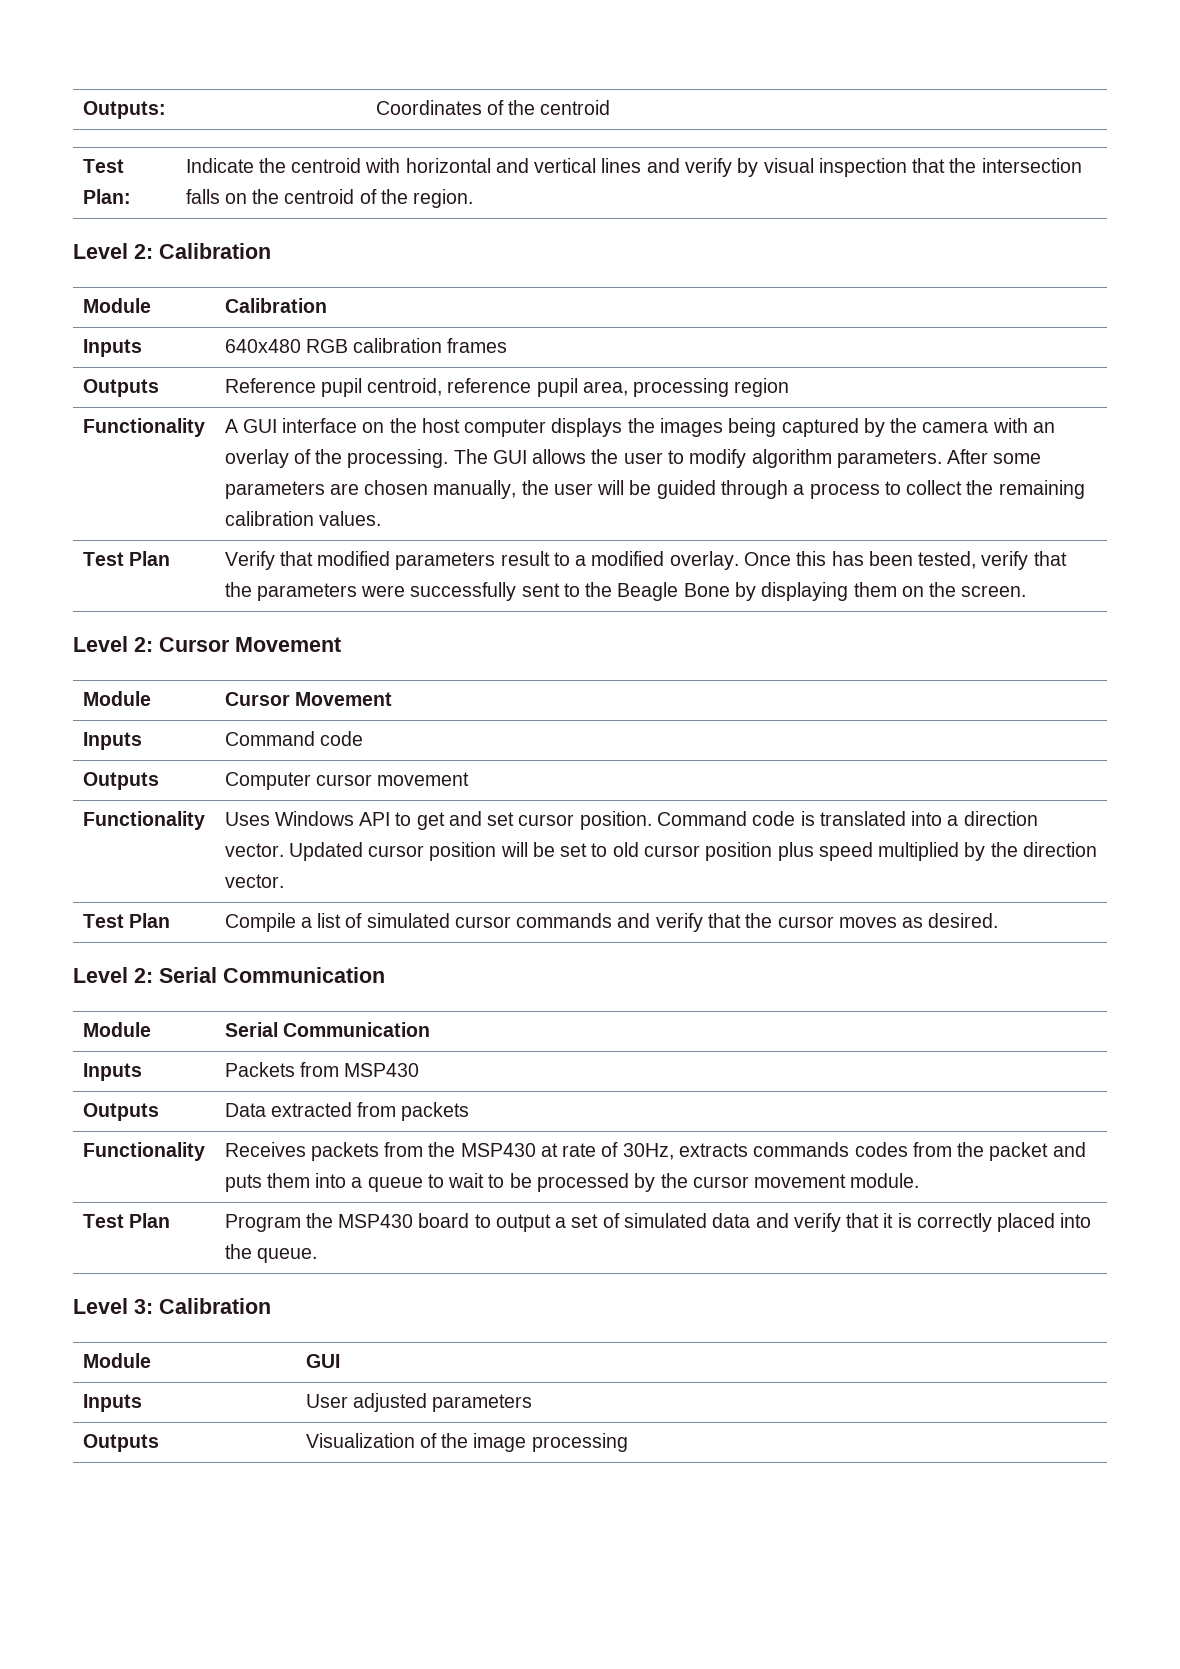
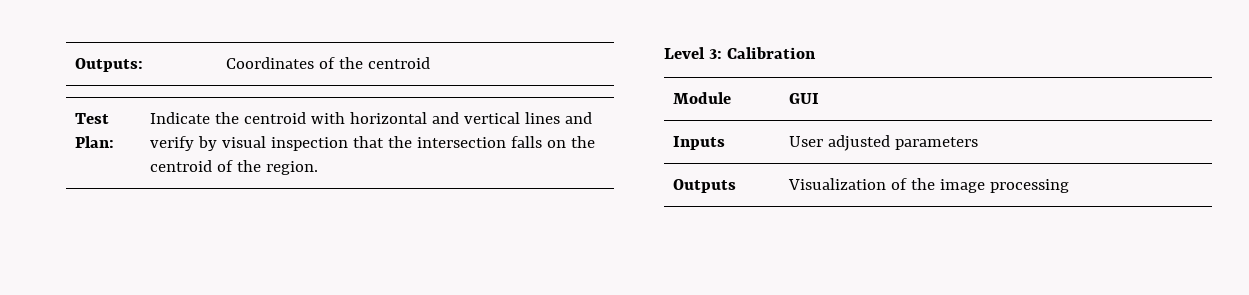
[73,243,271,259] [82,298,151,313] [224,298,327,313] [82,339,142,357] [224,338,508,353] [82,379,159,397] [224,378,790,397] [82,418,205,437] [224,418,1055,437] [224,449,1042,468] [224,480,1085,499] [224,511,381,526] [82,551,170,566] [224,551,1067,570] [224,582,1027,601] [73,636,341,652] [82,691,151,706] [224,692,392,706] [82,732,142,750] [224,731,363,746] [82,772,159,790] [224,772,470,790] [82,811,205,830] [224,811,1038,830] [224,842,1097,861] [224,874,284,888] [82,913,170,928] [224,913,999,932] [73,967,385,983] [82,1022,151,1037] [224,1022,430,1037] [82,1063,142,1081] [224,1062,420,1077] [82,1103,159,1121] [224,1102,470,1121] [82,1142,205,1161] [224,1142,1086,1161] [224,1173,920,1192] [82,1213,170,1228] [224,1213,1092,1232] [224,1244,317,1263] // Level 2: Calibration // Module | Calibration // Inputs | 640x480 RGB calibration frames // Outputs | Reference pupil centroid, reference pupil area, processing region // Functionality | A GUI interface on the host computer displays the images being captured by the camera with an overlay of the processing. The GUI allows the user to modify algorithm parameters. After some parameters are chosen manually, the user will be guided through a process to collect the remaining calibration values. // Test Plan | Verify that modified parameters result to a modified overlay. Once this has been tested, verify that the parameters were successfully sent to the Beagle Bone by displaying them on the screen. // Level 2: Cursor Movement // Module | Cursor Movement // Inputs | Command code // Outputs | Computer cursor movement // Functionality | Uses Windows API to get and set cursor position. Command code is translated into a direction vector. Updated cursor position will be set to old cursor position plus speed multiplied by the direction vector. // Test Plan | Compile a list of simulated cursor commands and verify that the cursor moves as desired. // Level 2: Serial Communication // Module | Serial Communication // Inputs | Packets from MSP430 // Outputs | Data extracted from packets // Functionality | Receives packets from the MSP430 at rate of 30Hz, extracts commands codes from the packet and puts them into a queue to wait to be processed by the cursor movement module. // Test Plan | Program the MSP430 board to output a set of simulated data and verify that it is correctly placed into the queue. -> (319, 168) none

